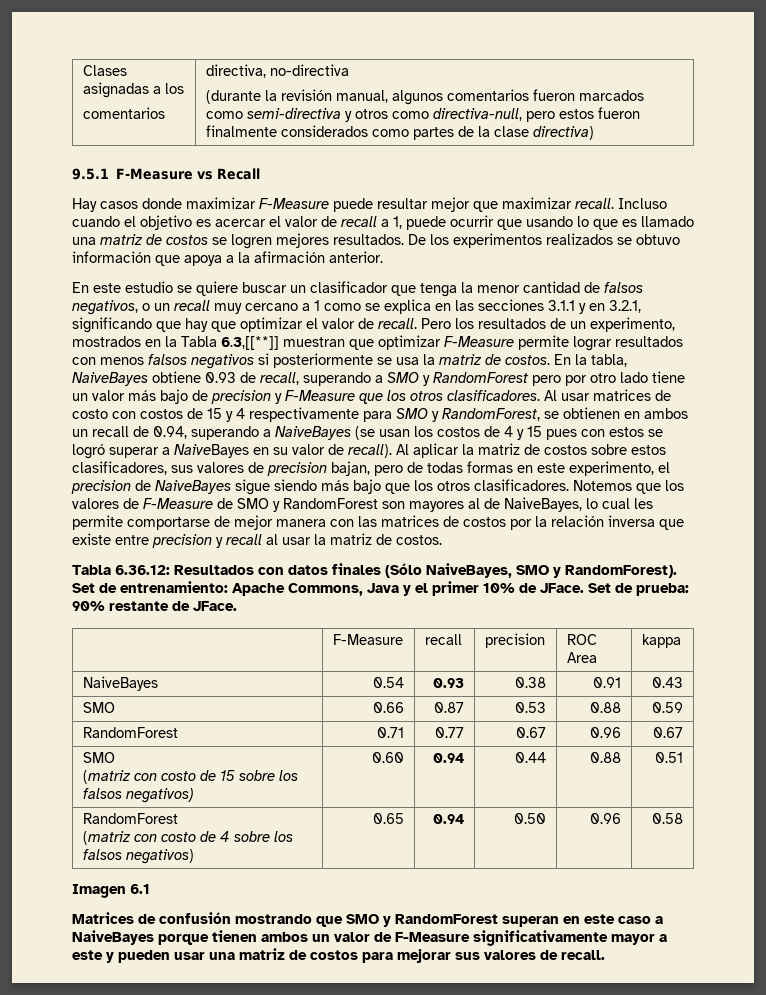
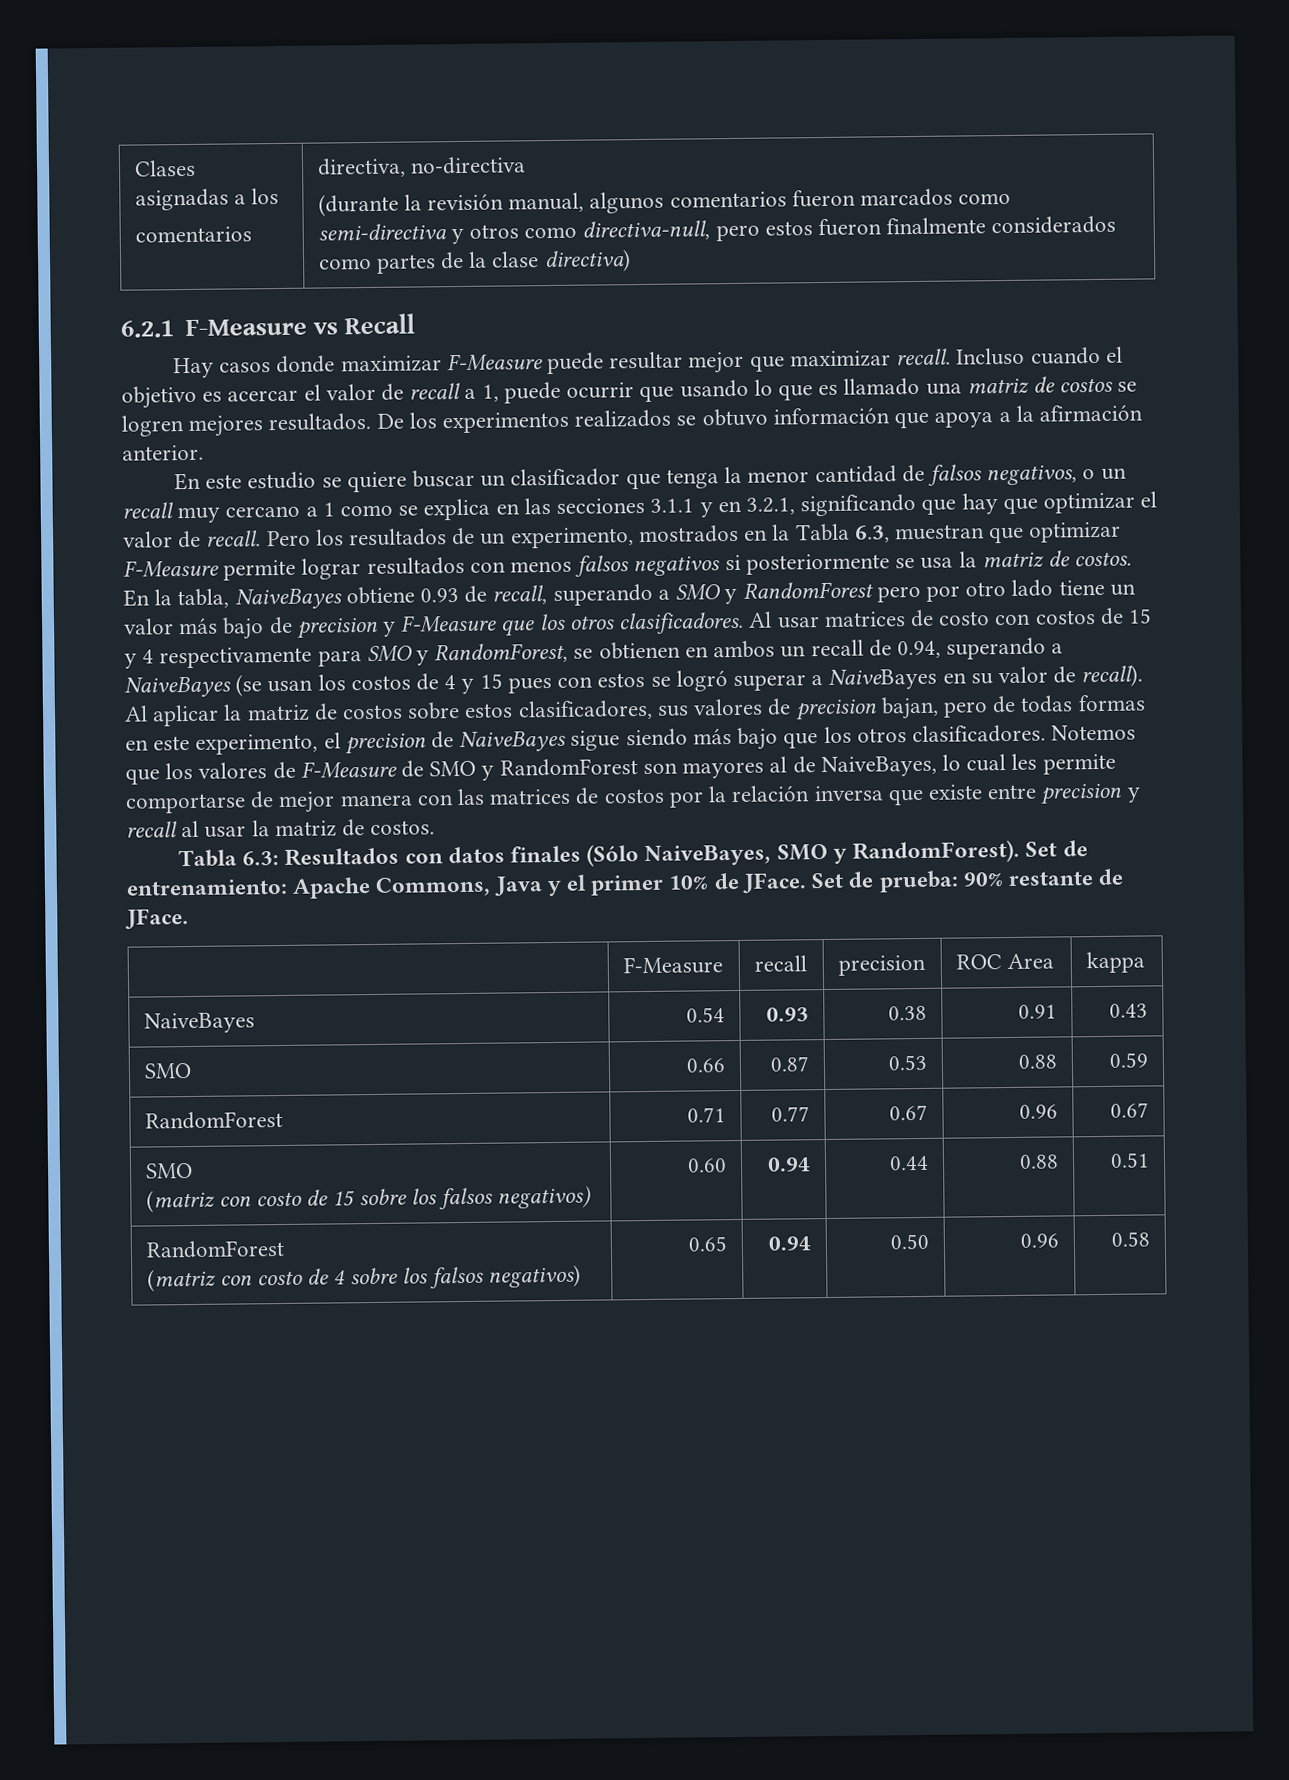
[72,168,109,180] 9.5.1 -> [120,320,174,338] 6.2.1
[221,336,279,350] 6.3,[[**]] -> [854,525,890,543] 6.3,
[115,565,170,575] 6.36.12: -> [242,851,280,866] 6.3:
[72,884,150,898] [72,912,663,927] [72,930,667,946] [72,948,605,963] // Imagen 6.1 // Matrices de confusión mostrando que SMO y RandomForest superan en este caso a NaiveBayes porque tienen ambos un valor de F-Measure significativamente mayor a este y pueden usar una matriz de costos para mejorar sus valores de recall. -> (1151, 1239) none

